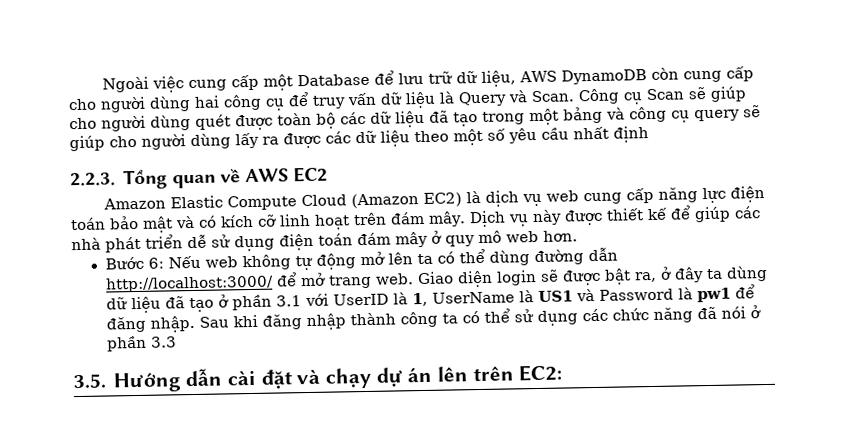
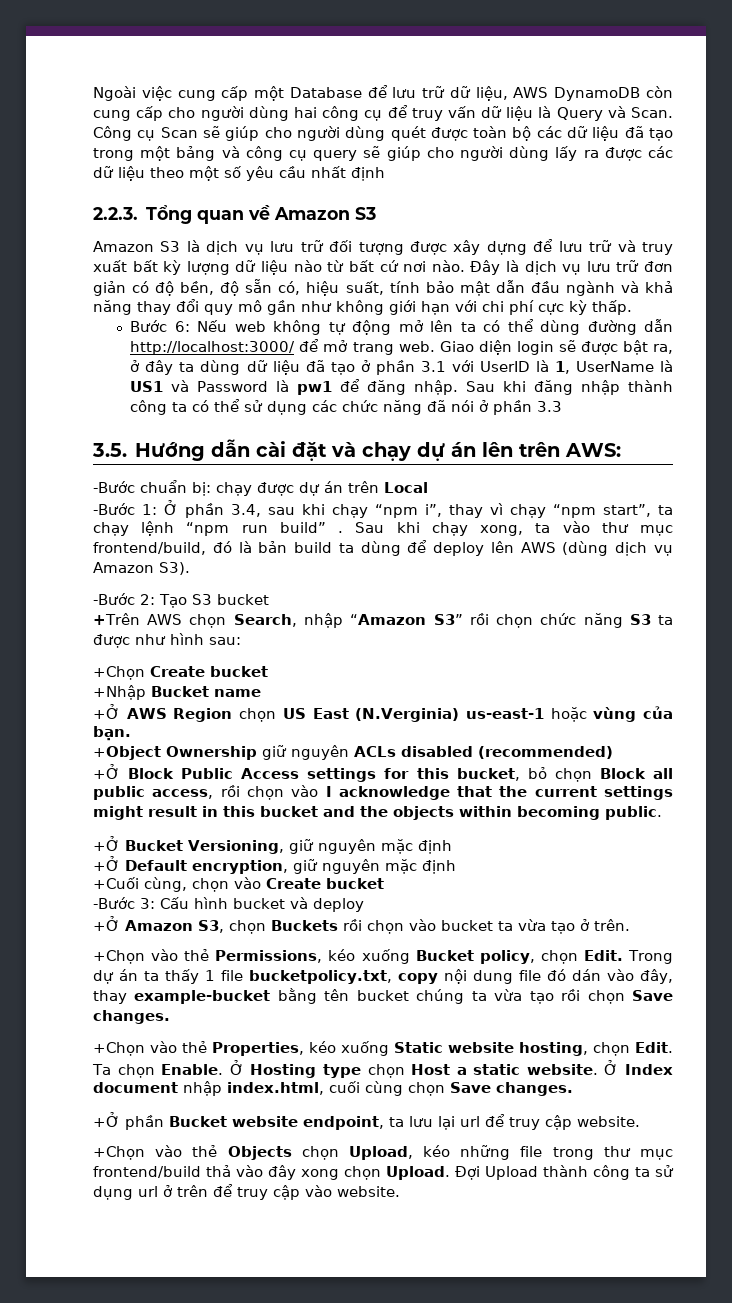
[244,166,329,183] [103,185,766,211] [70,205,761,233] [71,230,578,253] AWS EC2 // Amazon Elastic Compute Cloud (Amazon EC2) là dịch vụ web cung cấp năng lực điện toán bảo mật và có kích cỡ linh hoạt trên đám mây. Dịch vụ này được thiết kế để giúp các nhà phát triển dễ sử dụng điện toán đám mây ở quy mô web hơn. -> [273,207,376,220] [93,239,673,255] [93,260,673,275] [93,279,673,296] [93,299,632,315] Amazon S3 // Amazon S3 là dịch vụ lưu trữ đối tượng được xây dựng để lưu trữ và truy xuất bất kỳ lượng dữ liệu nào từ bất cứ nơi nào. Đây là dịch vụ lưu trữ đơn giản có độ bền, độ sẵn có, hiệu suất, tính bảo mật dẫn đầu ngành và khả năng thay đổi quy mô gần như không giới hạn với chi phí cực kỳ thấp.
[518,364,563,382] EC2: -> [564,443,621,457] [93,480,428,496] [93,500,673,518] [93,521,673,536] [93,540,673,556] [93,562,190,575] [93,593,269,608] [93,613,673,628] [93,633,241,648] [93,666,268,680] [93,685,261,700] [93,704,673,722] [93,726,131,741] [93,745,613,760] [93,764,673,782] [93,785,674,800] [93,806,662,820] [93,836,452,854] [93,856,456,874] [93,877,384,892] [93,897,364,912] [93,916,630,934] [93,949,674,964] [93,969,673,984] [93,988,673,1004] [93,1010,170,1024] [93,1041,673,1056] [92,1060,674,1078] [93,1081,573,1096] [93,1112,640,1130] [93,1145,673,1160] [93,1165,674,1180] [93,1184,400,1200] AWS: // -Bước chuẩn bị: chạy được dự án trên Local // -Bước 1: Ở phần 3.4, sau khi chạy “npm i”, thay vì chạy “npm start”, ta chạy lệnh “npm run build” . Sau khi chạy xong, ta vào thư mục frontend/build, đó là bản build ta dùng để deploy lên AWS (dùng dịch vụ Amazon S3). // -Bước 2: Tạo S3 bucket // +Trên AWS chọn Search, nhập “Amazon S3” rồi chọn chức năng S3 ta được như hình sau: // +Chọn Create bucket // +Nhập Bucket name // +Ở AWS Region chọn US East (N.Verginia) us-east-1 hoặc vùng của bạn. // +Object Ownership giữ nguyên ACLs disabled (recommended) // +Ở Block Public Access settings for this bucket, bỏ chọn Block all public access, rồi chọn vào I acknowledge that the current settings might result in this bucket and the objects within becoming public. // +Ở Bucket Versioning, giữ nguyên mặc định // +Ở Default encryption, giữ nguyên mặc định // +Cuối cùng, chọn vào Create bucket // -Bước 3: Cấu hình bucket và deploy // +Ở Amazon S3, chọn Buckets rồi chọn vào bucket ta vừa tạo ở trên. // +Chọn vào thẻ Permissions, kéo xuống Bucket policy, chọn Edit. Trong dự án ta thấy 1 file bucketpolicy.txt, copy nội dung file đó dán vào đây, thay example-bucket bằng tên bucket chúng ta vừa tạo rồi chọn Save changes. // +Chọn vào thẻ Properties, kéo xuống Static website hosting, chọn Edit. Ta chọn Enable. Ở Hosting type chọn Host a static website. Ở Index document nhập index.html, cuối cùng chọn Save changes. // +Ở phần Bucket website endpoint, ta lưu lại url để truy cập website. // +Chọn vào thẻ Objects chọn Upload, kéo những file trong thư mục frontend/build thả vào đây xong chọn Upload. Đợi Upload thành công ta sử dụng url ở trên để truy cập vào website.

